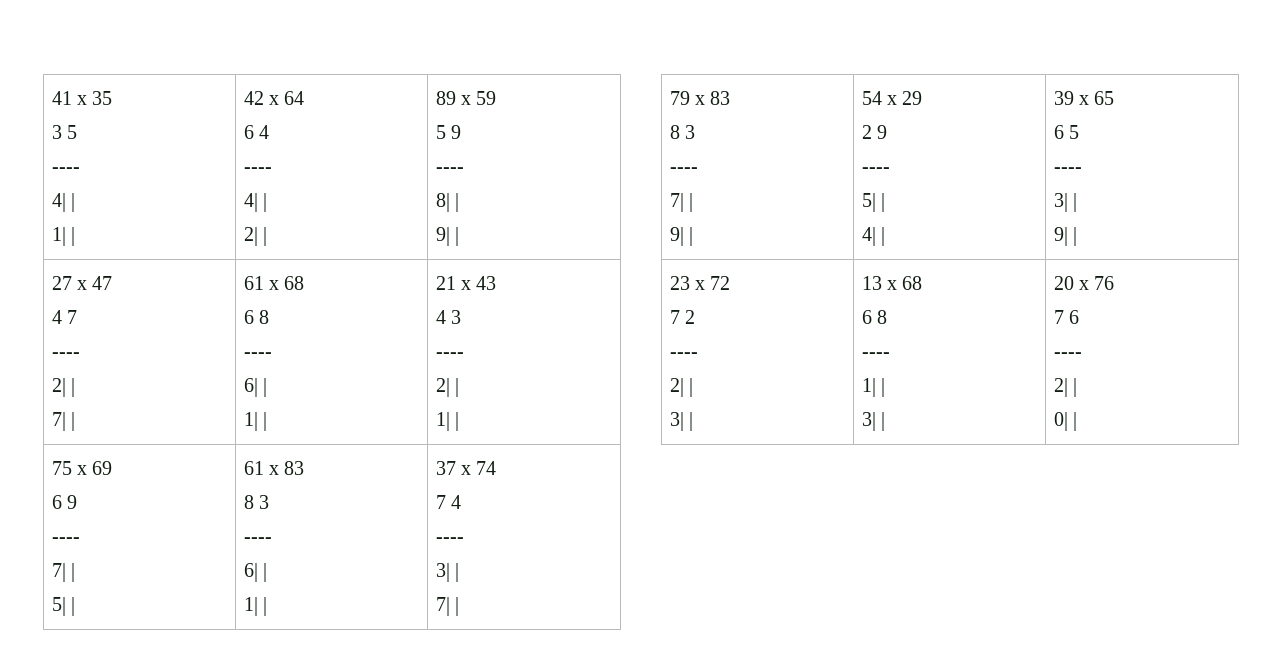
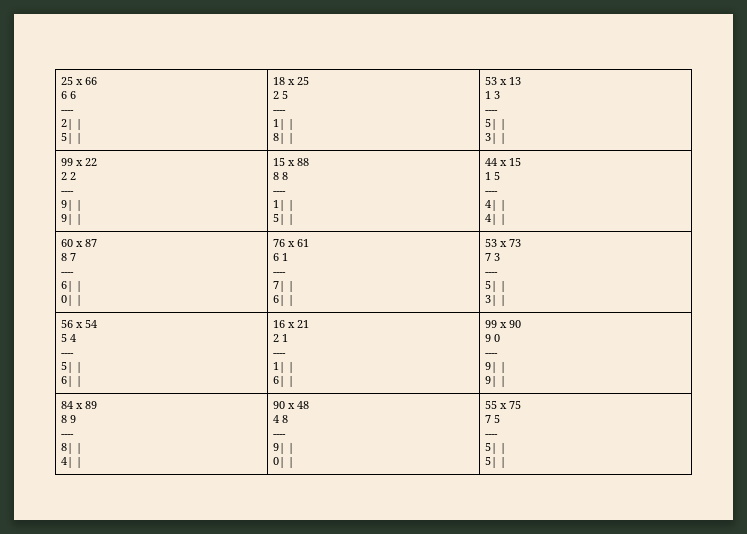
[51,91,113,105] [51,125,78,139] [51,167,80,173] [51,193,76,212] [51,227,76,246] [243,91,305,105] [243,125,270,139] [243,167,272,173] [243,193,268,212] [243,227,268,246] [435,91,497,105] [435,125,446,139] 41 x 35 // 3 5 // ---- // 4| | // 1| | | 42 x 64 // 6 4 // ---- // 4| | // 2| | | 89 x 59 // 5 -> [61,77,98,85] [61,91,77,99] [61,110,75,113] [61,119,83,130] [61,133,83,144] [273,77,310,85] [273,91,289,99] [273,110,287,113] [273,119,295,130] [273,133,295,144] [485,77,522,85] [485,91,501,99] [485,110,499,113] [485,119,507,130] [485,133,507,144] [61,158,98,166] [61,172,77,180] [61,191,75,194] [61,200,83,211] [61,214,83,225] [273,158,310,166] [273,172,289,180] [273,191,287,194] [273,200,295,211] [273,214,295,225] [485,158,522,166] [485,172,501,180] [485,191,499,194] [485,200,507,211] [485,214,507,225] [61,239,98,247] [61,253,77,261] [61,272,75,275] [61,281,83,292] [61,295,83,306] [273,239,310,247] [273,253,289,261] [273,272,287,275] [273,281,295,292] [273,295,295,306] [485,239,522,247] [485,253,501,261] [485,272,499,275] [485,281,507,292] [485,295,507,306] [61,320,98,328] [61,334,77,342] [61,353,75,356] [61,362,83,373] [61,376,83,387] [273,320,310,328] [273,334,289,342] [273,353,287,356] [273,362,295,373] [273,376,295,387] [485,320,522,328] [485,334,501,342] [485,353,499,356] [485,362,507,373] [485,376,507,387] [61,401,98,409] [61,415,68,423] 25 x 66 // 6 6 // ---- // 2| | // 5| | | 18 x 25 // 2 5 // ---- // 1| | // 8| | | 53 x 13 // 1 3 // ---- // 5| | // 3| | // 99 x 22 // 2 2 // ---- // 9| | // 9| | | 15 x 88 // 8 8 // ---- // 1| | // 5| | | 44 x 15 // 1 5 // ---- // 4| | // 4| | // 60 x 87 // 8 7 // ---- // 6| | // 0| | | 76 x 61 // 6 1 // ---- // 7| | // 6| | | 53 x 73 // 7 3 // ---- // 5| | // 3| | // 56 x 54 // 5 4 // ---- // 5| | // 6| | | 16 x 21 // 2 1 // ---- // 1| | // 6| | | 99 x 90 // 9 0 // ---- // 9| | // 9| | // 84 x 89 // 8
[435,227,460,246] [51,276,113,290] [51,310,78,324] [51,352,80,358] [51,378,76,397] [51,412,76,431] [243,276,305,290] [243,310,270,324] [243,352,272,358] [243,378,268,397] [243,412,268,431] [435,276,497,290] [435,310,462,324] [435,352,464,358] [435,378,460,397] [435,412,460,431] [51,461,113,475] [51,495,78,509] [51,537,80,543] [51,563,76,582] [51,597,76,616] [243,461,305,475] [243,495,270,509] [243,537,272,543] [243,563,268,582] [243,597,268,616] [435,461,497,475] [435,495,462,509] [435,537,464,543] [435,563,460,582] [435,597,460,616] [669,91,731,105] [669,125,696,139] [669,167,698,173] [669,193,694,212] [669,227,694,246] [861,91,923,105] [861,125,888,139] [861,167,890,173] [861,193,886,212] [861,227,886,246] [1053,91,1115,105] [1053,125,1080,139] [1053,167,1082,173] [1053,193,1078,212] [1053,227,1078,246] [669,276,731,290] [669,310,696,324] [669,352,698,358] [669,378,694,397] [669,412,694,431] [861,276,923,290] [861,310,888,324] [861,352,890,358] [861,378,886,397] [861,412,886,431] [1053,276,1115,290] [1053,310,1080,324] [1053,352,1082,358] [1053,378,1078,397] [1053,412,1078,431] 9| | // 27 x 47 // 4 7 // ---- // 2| | // 7| | | 61 x 68 // 6 8 // ---- // 6| | // 1| | | 21 x 43 // 4 3 // ---- // 2| | // 1| | // 75 x 69 // 6 9 // ---- // 7| | // 5| | | 61 x 83 // 8 3 // ---- // 6| | // 1| | | 37 x 74 // 7 4 // ---- // 3| | // 7| | // 79 x 83 // 8 3 // ---- // 7| | // 9| | | 54 x 29 // 2 9 // ---- // 5| | // 4| | | 39 x 65 // 6 5 // ---- // 3| | // 9| | // 23 x 72 // 7 2 // ---- // 2| | // 3| | | 13 x 68 // 6 8 // ---- // 1| | // 3| | | 20 x 76 // 7 6 // ---- // 2| | // 0| | -> [61,457,83,468] [273,401,310,409] [273,415,289,423] [273,434,287,437] [273,443,295,454] [273,457,295,468] [485,401,522,409] [485,415,501,423] [485,434,499,437] [485,443,507,454] [485,457,507,468] 4| | | 90 x 48 // 4 8 // ---- // 9| | // 0| | | 55 x 75 // 7 5 // ---- // 5| | // 5| |

